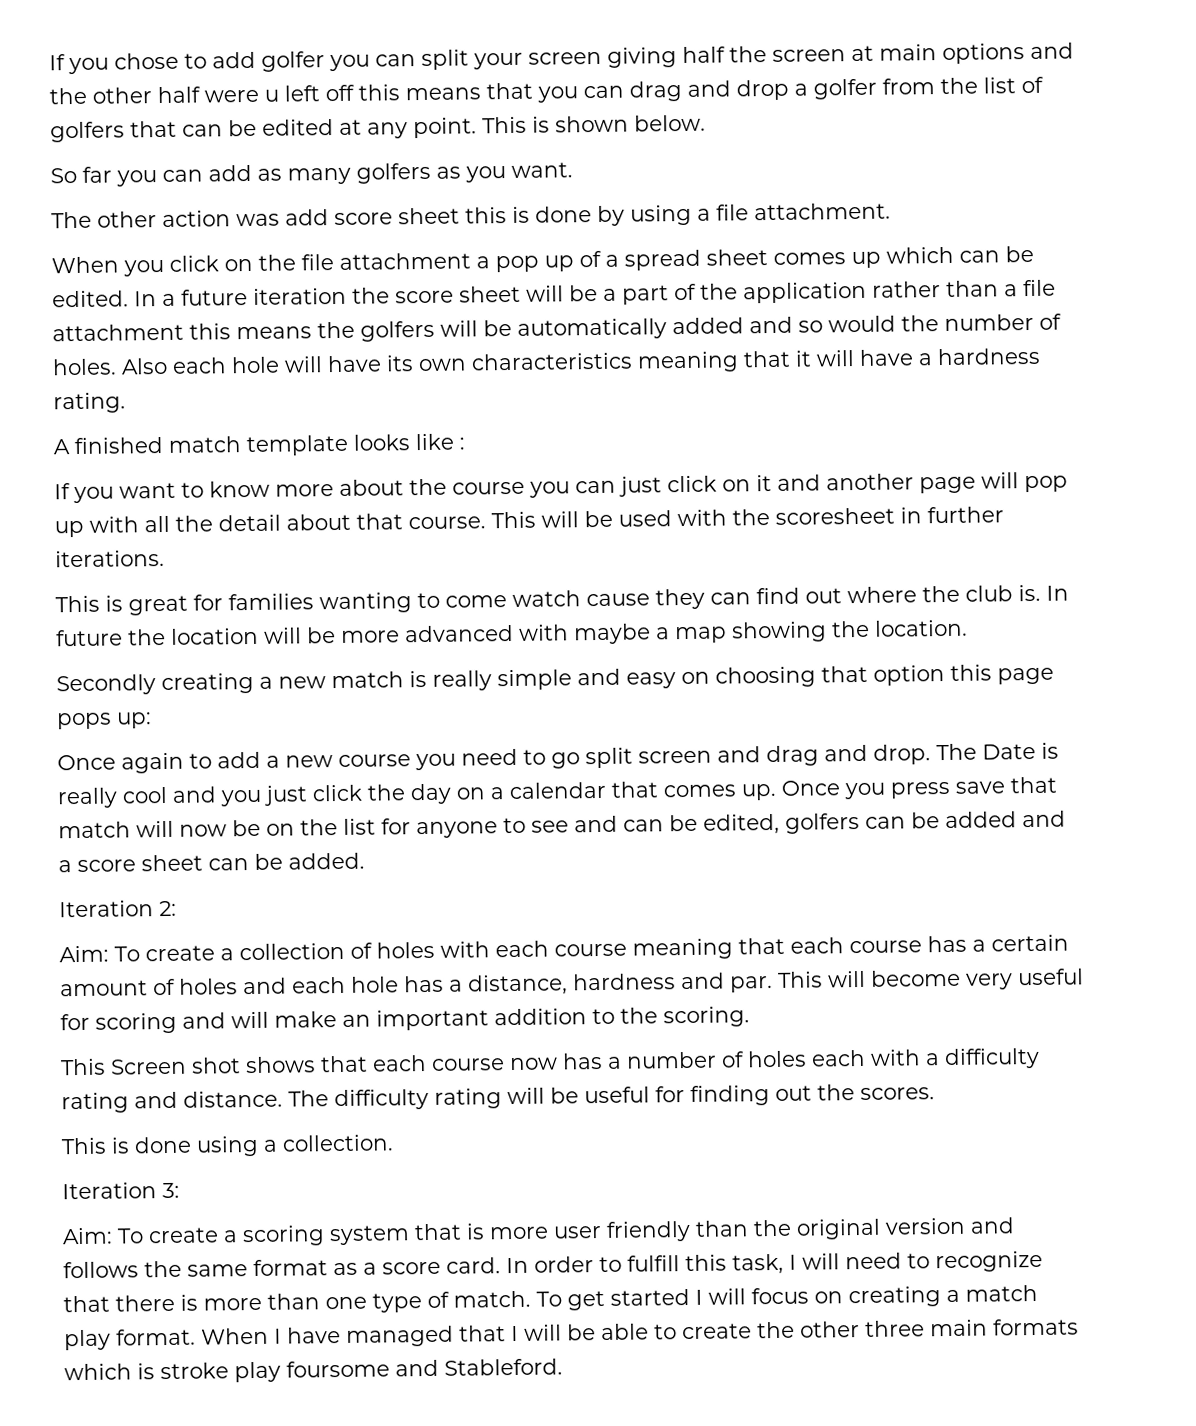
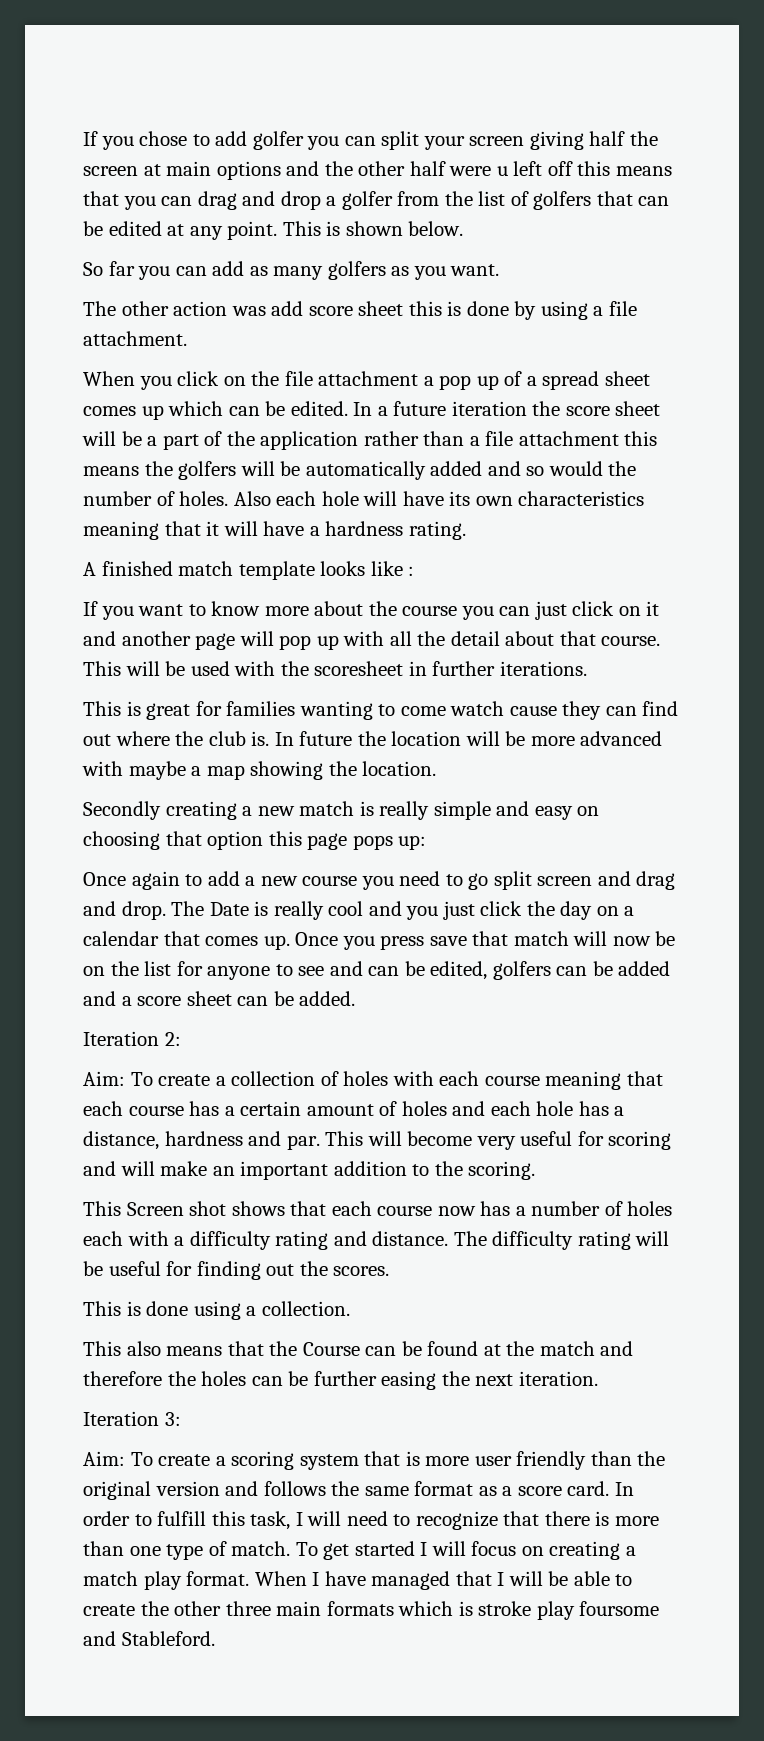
(394, 1143) none -> [83,1341,634,1356] [83,1371,598,1390] // This also means that the Course can be found at the match and therefore the holes can be further easing the next iteration.

